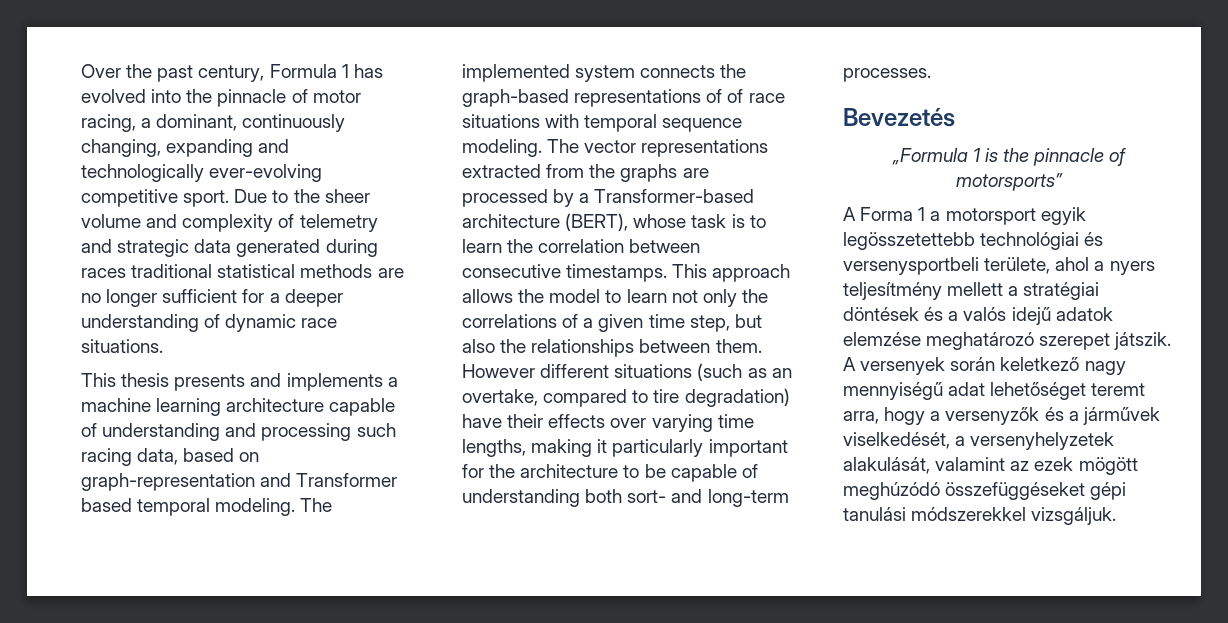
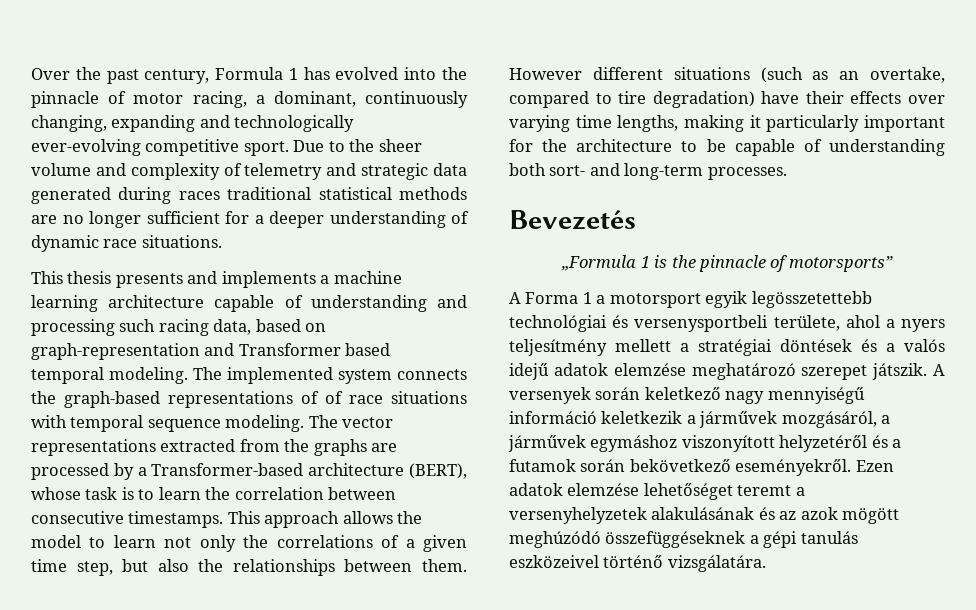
[948,382,1146,400] [843,407,1160,425] [843,432,1115,450] [843,457,1138,475] [843,482,1127,500] [843,507,1117,525] adat lehetőséget teremt arra, hogy a versenyzők és a járművek viselkedését, a versenyhelyzetek alakulását, valamint az ezek mögött meghúzódó összefüggéseket gépi tanulási módszerekkel vizsgáljuk. -> [509,411,891,428] [508,435,902,452] [509,459,894,476] [509,483,805,500] [509,507,900,524] [509,531,858,548] [509,555,766,572] információ keletkezik a járművek mozgásáról, a járművek egymáshoz viszonyított helyzetéről és a futamok során bekövetkező eseményekről. Ezen adatok elemzése lehetőséget teremt a versenyhelyzetek alakulásának és az azok mögött meghúzódó összefüggéseknek a gépi tanulás eszközeivel történő vizsgálatára.

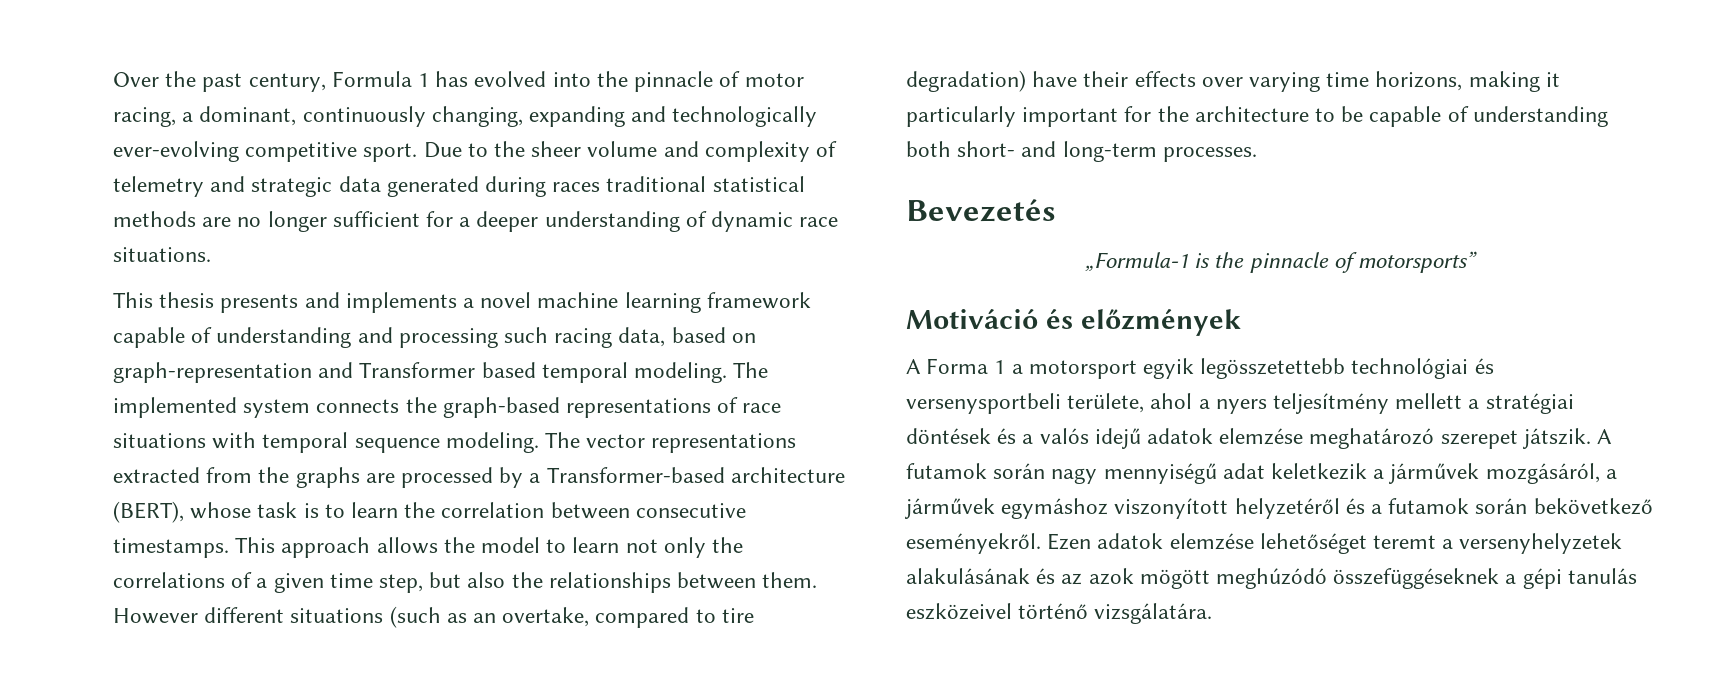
(330, 279) none -> [480,292,532,308] novel
[108,295,205,308] architecture -> [706,292,811,309] framework
[325,391,343,404] of -> (739, 405) none
[617,115,679,132] lengths, -> [1375,71,1463,91] horizons,
[549,165,586,176] sort- -> [957,141,1016,157] short-
[561,255,650,271] „Formula 1 -> [1084,252,1189,271] „Formula-1
(893, 264) none -> [906,309,1241,336] // Motiváció és előzmények
[509,387,721,404] versenyek során keletkező -> [906,463,1046,479] futamok során
[509,411,597,424] információ -> [1222,463,1265,479] adat

